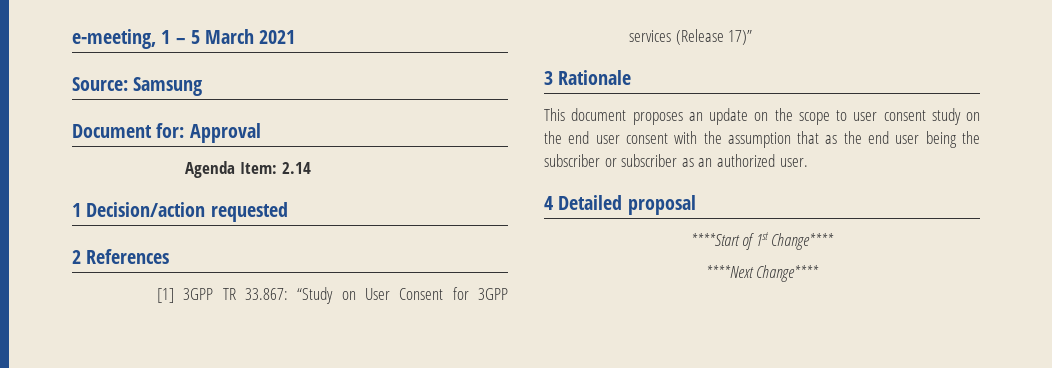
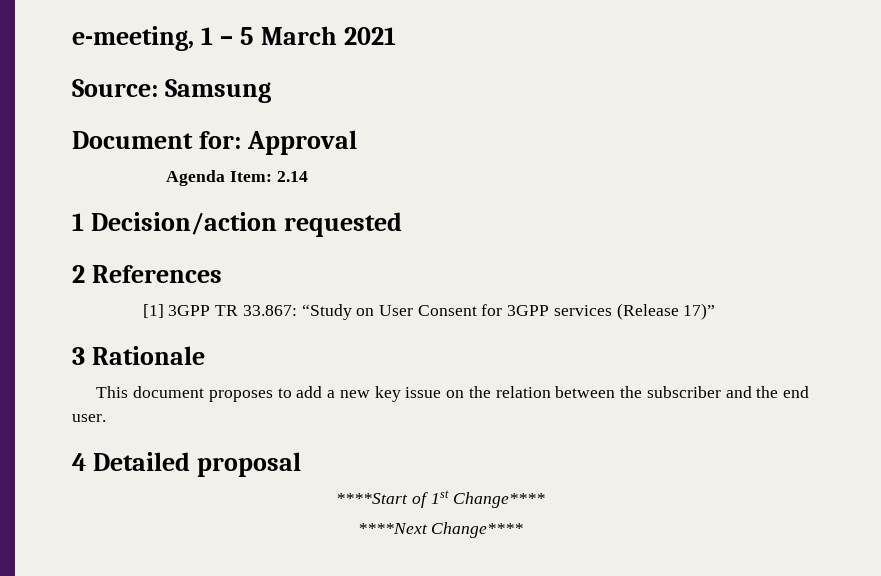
[688,108,980,125] [544,131,981,148] [544,154,775,167] an update on the scope to user consent study on the end user consent with the assumption that as the end user being the subscriber or subscriber as an authorized -> [277,386,810,402] to add a new key issue on the relation between the subscriber and the end

